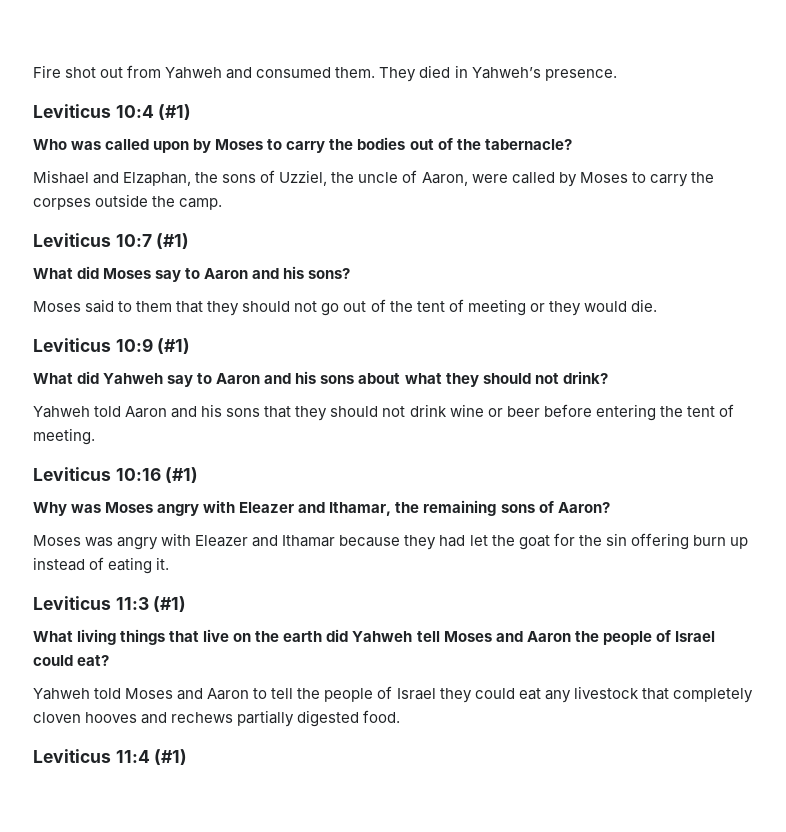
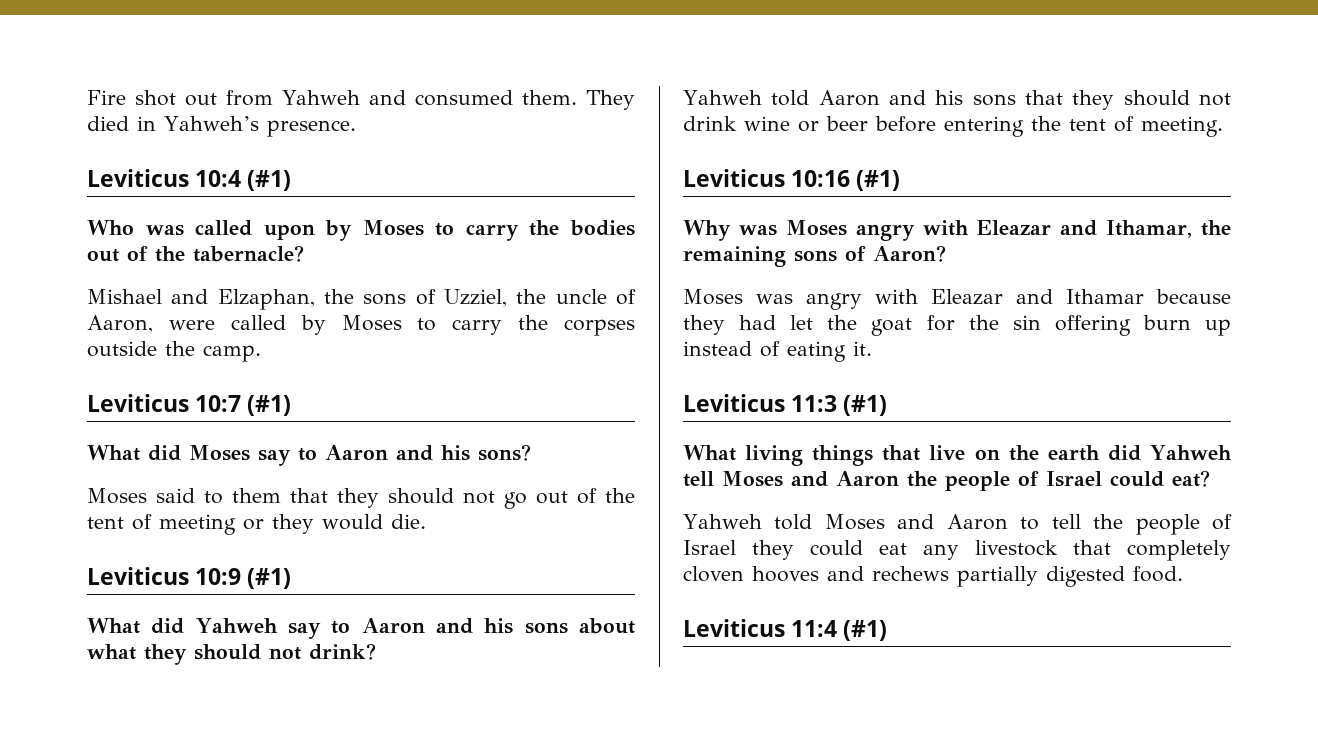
[239,502,295,513] Eleazer -> [976,220,1052,235] Eleazar
[195,535,249,547] Eleazer -> [931,289,1003,305] Eleazar

